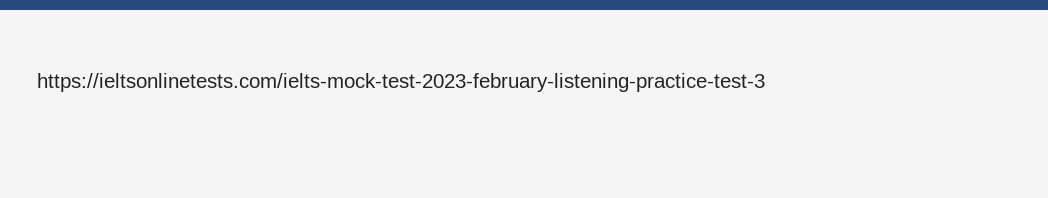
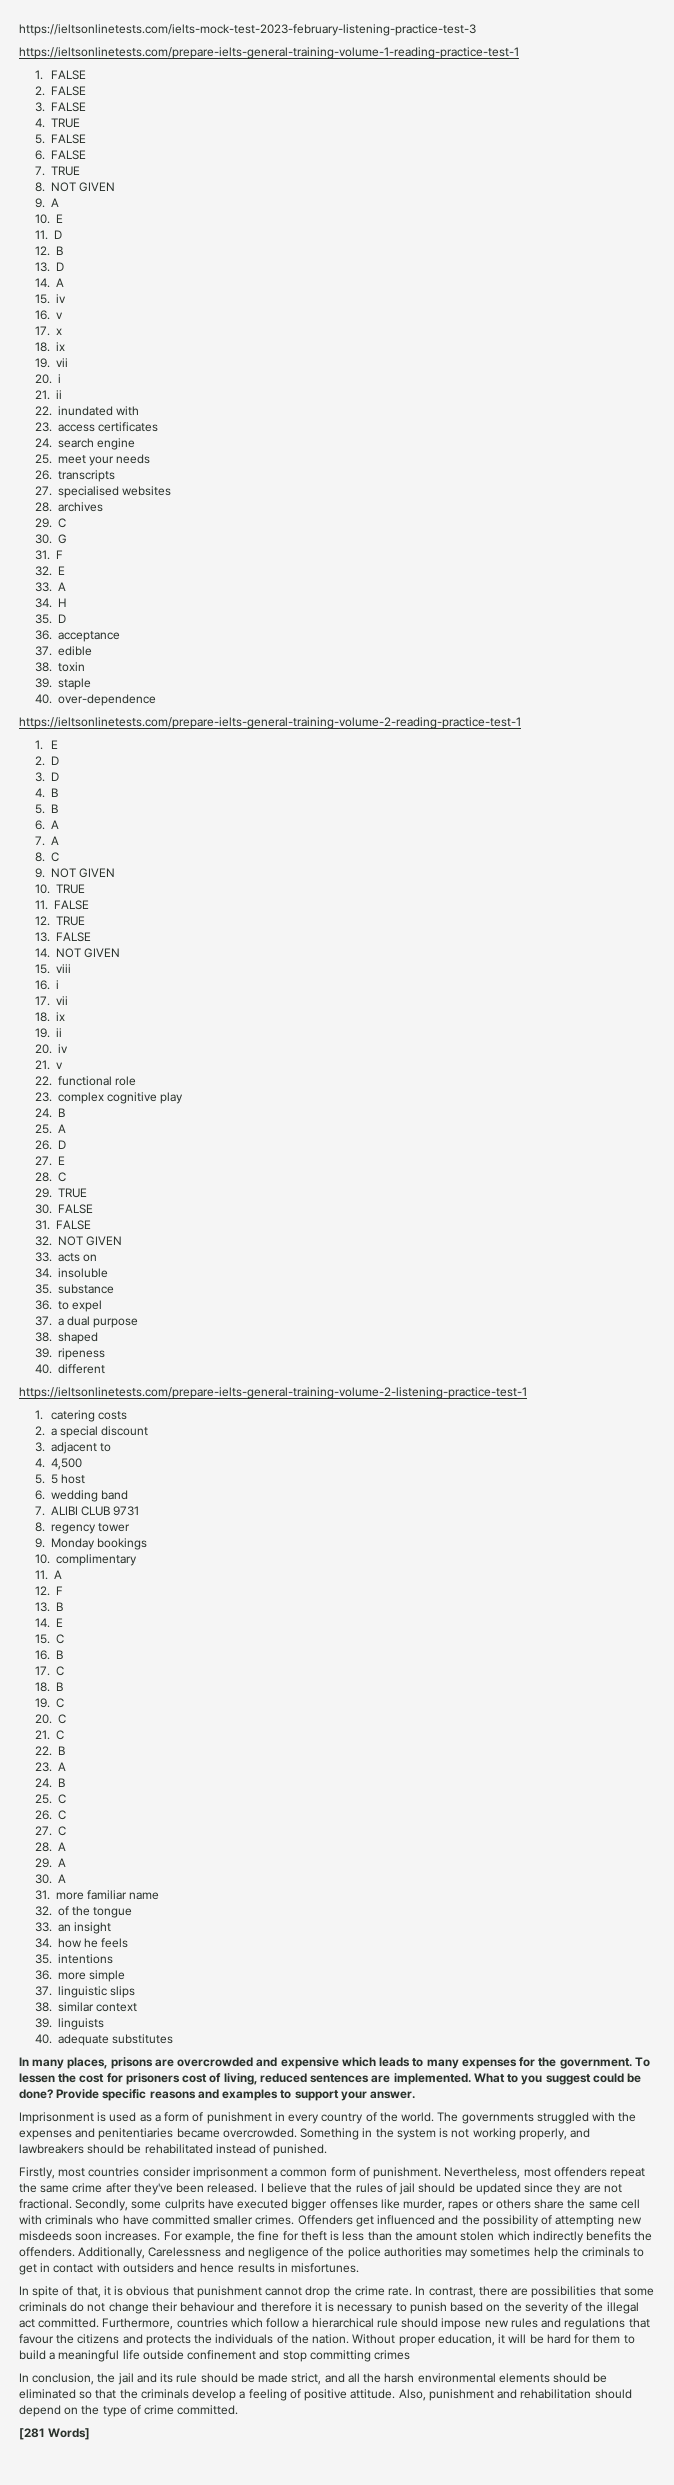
(765, 82) none -> [19,47,519,59] [34,70,86,80] [34,86,86,96] [34,102,86,112] [34,118,80,128] [34,134,86,144] [34,150,86,160] [34,166,80,176] [34,182,116,192] [34,198,59,208] [34,214,63,224] [34,230,62,240] [34,246,63,256] [34,262,64,272] [34,278,64,288] [34,294,66,304] [34,310,63,320] [34,326,62,336] [34,342,65,352] [34,358,68,368] [34,374,61,384] [34,390,62,400] [34,406,140,416] [34,422,159,432] [34,438,136,450] [34,454,151,466] [34,470,115,482] [34,486,172,498] [34,502,103,512] [34,518,66,528] [34,534,67,544] [34,550,63,560] [34,566,65,576] [34,582,66,592] [34,598,66,608] [34,614,66,624] [34,630,120,642] [34,646,92,656] [34,662,85,672] [34,678,91,690] [34,694,156,706] [19,717,521,729] [34,740,58,750] [34,756,59,766] [34,772,59,782] [34,788,58,798] [34,804,58,814] [34,820,59,830] [34,836,59,846] [34,852,59,862] [34,868,116,878] [34,884,85,894] [34,900,89,910] [34,916,85,926] [34,932,91,942] [34,948,121,958] [34,964,71,974] [34,980,59,990] [34,996,68,1006] [34,1012,65,1022] [34,1028,62,1038] [34,1044,68,1054] [34,1060,63,1070] [34,1076,137,1086] [34,1092,184,1104] [34,1108,65,1118] [34,1124,66,1134] [34,1140,66,1150] [34,1156,65,1166] [34,1172,66,1182] [34,1188,87,1198] [34,1204,93,1214] [34,1220,91,1230] [34,1236,123,1246] [34,1252,98,1262] [34,1268,108,1278] [34,1284,114,1294] [34,1300,103,1312] [34,1316,139,1328] [34,1332,98,1344] [34,1348,105,1360] [34,1364,105,1374] [19,1387,527,1399] [34,1410,128,1422] [34,1426,149,1438] [34,1442,112,1454] [34,1458,82,1470] [34,1474,86,1484] [34,1490,129,1502] [34,1506,140,1516] [34,1522,131,1534] [34,1538,148,1550] [34,1554,137,1566] [34,1570,62,1580] [34,1586,63,1596] [34,1602,63,1612] [34,1618,63,1628] [34,1634,64,1644] [34,1650,63,1660] [34,1666,64,1676] [34,1682,63,1692] [34,1698,64,1708] [34,1714,66,1724] [34,1730,64,1740] [34,1746,65,1756] [34,1762,66,1772] [34,1778,65,1788] [34,1794,66,1804] [34,1810,66,1820] [34,1826,66,1836] [34,1842,66,1852] [34,1858,66,1868] [34,1874,66,1884] [34,1890,160,1900] [34,1906,133,1918] [34,1922,112,1934] [34,1938,129,1948] [34,1954,113,1964] [34,1970,126,1982] [34,1986,136,1998] [34,2002,138,2012] [34,2018,104,2030] [34,2034,174,2046] [19,2057,650,2069] [19,2073,642,2085] [19,2089,416,2101] [19,2112,637,2124] [19,2128,591,2140] [19,2144,328,2156] [19,2167,646,2179] [19,2183,622,2195] [19,2199,640,2211] [19,2215,642,2227] [19,2231,653,2243] [19,2247,645,2259] [19,2263,360,2275] [19,2286,654,2298] [19,2302,639,2314] [19,2318,650,2330] [19,2334,635,2346] [19,2350,411,2362] [19,2373,608,2385] [19,2389,632,2401] [19,2405,239,2417] [19,2428,91,2440] // https://ieltsonlinetests.com/prepare-ielts-general-training-volume-1-reading-practice-test-1 // 1. FALSE // 2. FALSE // 3. FALSE // 4. TRUE // 5. FALSE // 6. FALSE // 7. TRUE // 8. NOT GIVEN // 9. A // 10. E // 11. D // 12. B // 13. D // 14. A // 15. iv // 16. v // 17. x // 18. ix // 19. vii // 20. i // 21. ii // 22. inundated with // 23. access certificates // 24. search engine // 25. meet your needs // 26. transcripts // 27. specialised websites // 28. archives // 29. C // 30. G // 31. F // 32. E // 33. A // 34. H // 35. D // 36. acceptance // 37. edible // 38. toxin // 39. staple // 40. over-dependence // https://ieltsonlinetests.com/prepare-ielts-general-training-volume-2-reading-practice-test-1 // 1. E // 2. D // 3. D // 4. B // 5. B // 6. A // 7. A // 8. C // 9. NOT GIVEN // 10. TRUE // 11. FALSE // 12. TRUE // 13. FALSE // 14. NOT GIVEN // 15. viii // 16. i // 17. vii // 18. ix // 19. ii // 20. iv // 21. v // 22. functional role // 23. complex cognitive play // 24. B // 25. A // 26. D // 27. E // 28. C // 29. TRUE // 30. FALSE // 31. FALSE // 32. NOT GIVEN // 33. acts on // 34. insoluble // 35. substance // 36. to expel // 37. a dual purpose // 38. shaped // 39. ripeness // 40. different // https://ieltsonlinetests.com/prepare-ielts-general-training-volume-2-listening-practice-test-1 // 1. catering costs // 2. a special discount // 3. adjacent to // 4. 4,500 // 5. 5 host // 6. wedding band // 7. ALIBI CLUB 9731 // 8. regency tower // 9. Monday bookings // 10. complimentary // 11. A // 12. F // 13. B // 14. E // 15. C // 16. B // 17. C // 18. B // 19. C // 20. C // 21. C // 22. B // 23. A // 24. B // 25. C // 26. C // 27. C // 28. A // 29. A // 30. A // 31. more familiar name // 32. of the tongue // 33. an insight // 34. how he feels // 35. intentions // 36. more simple // 37. linguistic slips // 38. similar context // 39. linguists // 40. adequate substitutes // In many places, prisons are overcrowded and expensive which leads to many expenses for the government. To lessen the cost for prisoners cost of living, reduced sentences are implemented. What to you suggest could be done? Provide specific reasons and examples to support your answer. // Imprisonment is used as a form of punishment in every country of the world. The governments struggled with the expenses and penitentiaries became overcrowded. Something in the system is not working properly, and lawbreakers should be rehabilitated instead of punished. // Firstly, most countries consider imprisonment a common form of punishment. Nevertheless, most offenders repeat the same crime after they've been released. I believe that the rules of jail should be updated since they are not fractional. Secondly, some culprits have executed bigger offenses like murder, rapes or others share the same cell with criminals who have committed smaller crimes. Offenders get influenced and the possibility of attempting new misdeeds soon increases. For example, the fine for theft is less than the amount stolen which indirectly benefits the offenders. Additionally, Carelessness and negligence of the police authorities may sometimes help the criminals to get in contact with outsiders and hence results in misfortunes. // In spite of that, it is obvious that punishment cannot drop the crime rate. In contrast, there are possibilities that some criminals do not change their behaviour and therefore it is necessary to punish based on the severity of the illegal act committed. Furthermore, countries which follow a hierarchical rule should impose new rules and regulations that favour the citizens and protects the individuals of the nation. Without proper education, it will be hard for them to build a meaningful life outside confinement and stop committing crimes // In conclusion, the jail and its rule should be made strict, and all the harsh environmental elements should be eliminated so that the criminals develop a feeling of positive attitude. Also, punishment and rehabilitation should depend on the type of crime committed. // [281 Words]

